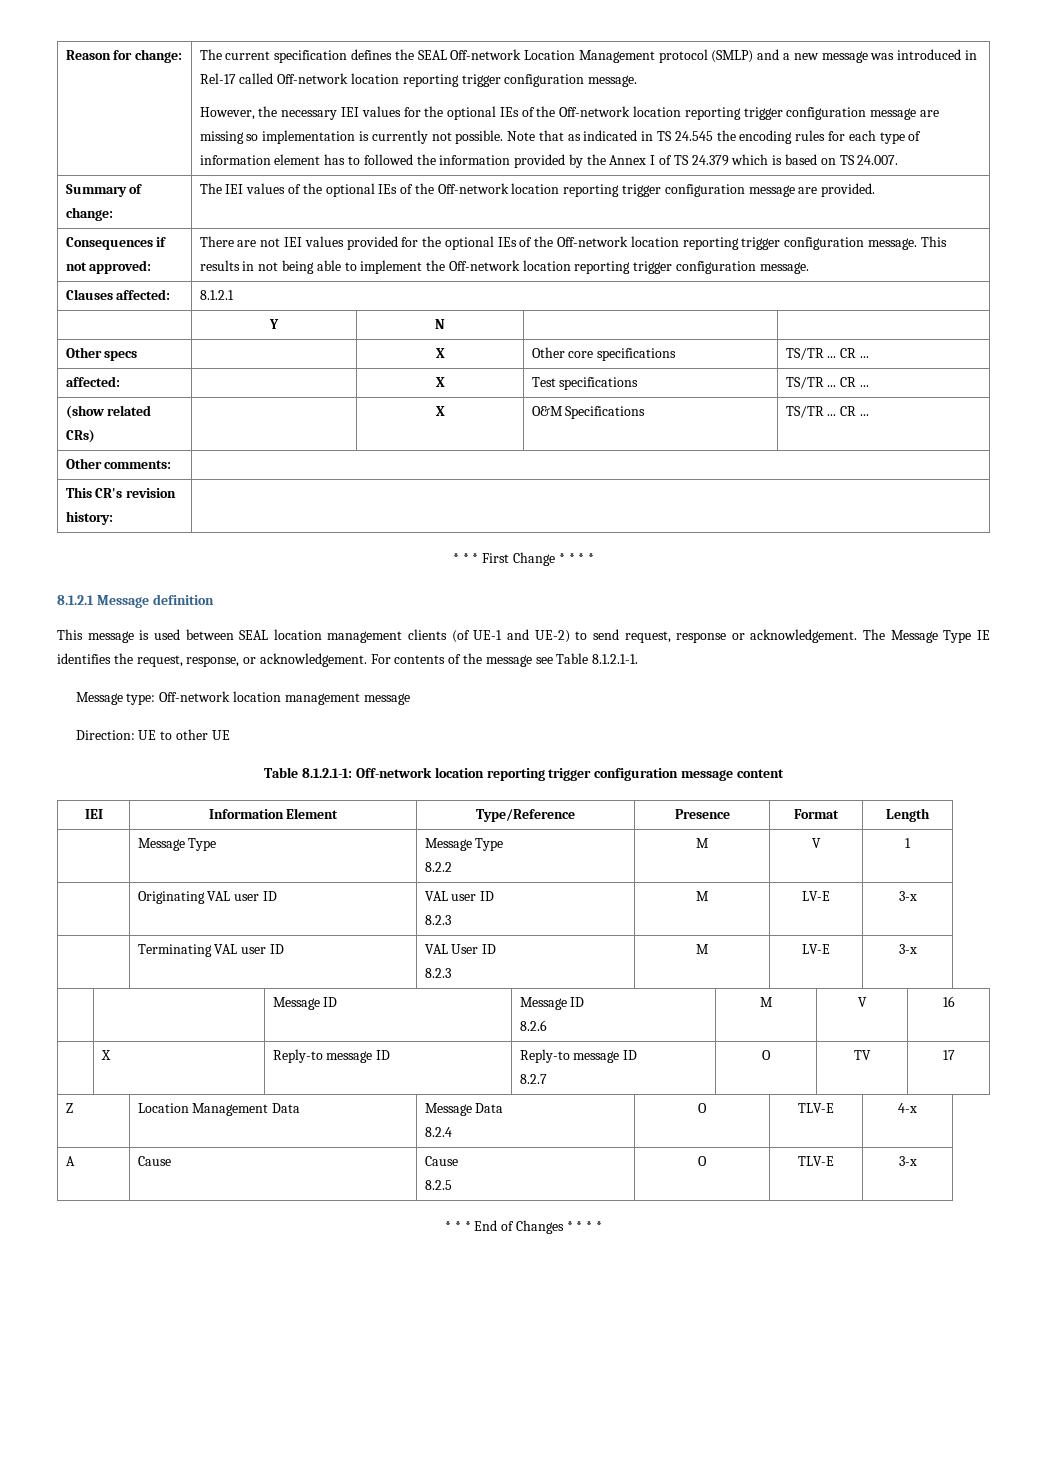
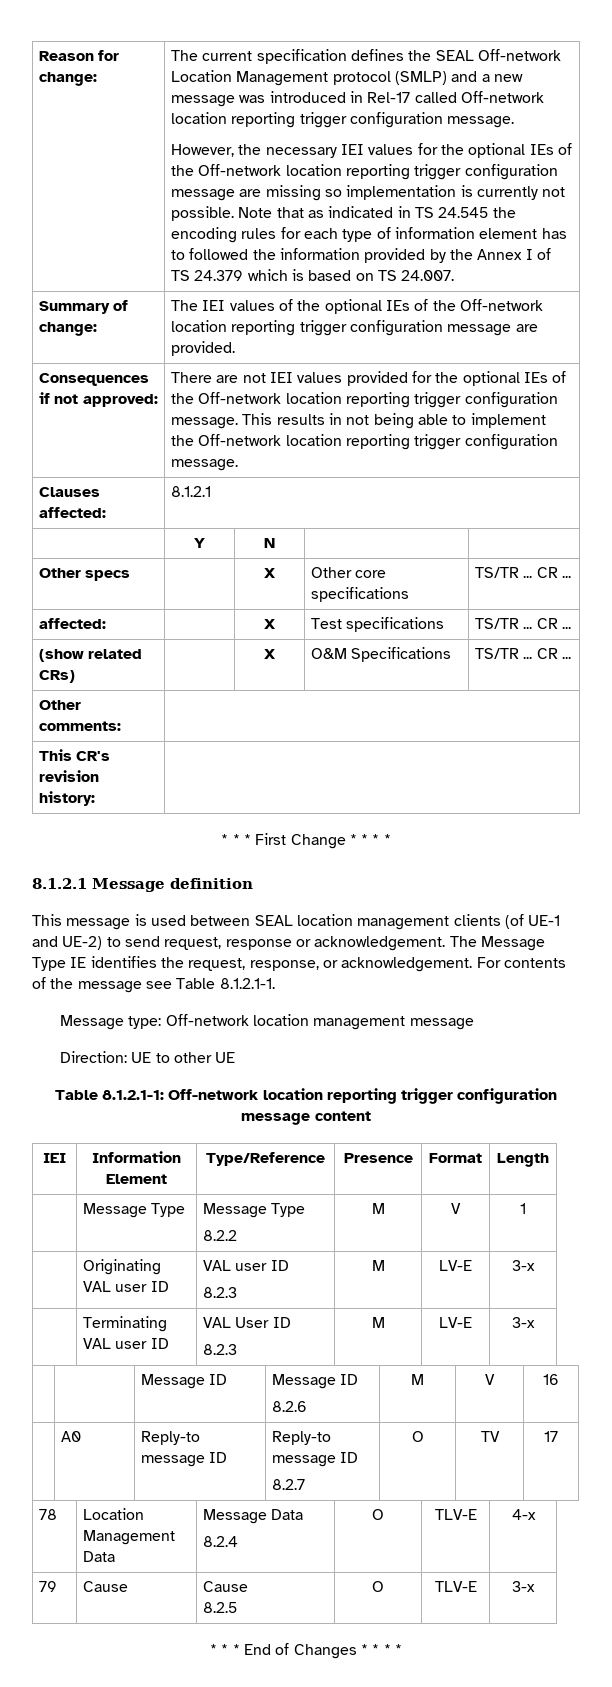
[100,1050,111,1060] X -> [61,1431,82,1442] A0
[65,1103,73,1113] Z -> [39,1509,58,1520] 78
[65,1156,75,1166] A -> [39,1581,58,1592] 79

